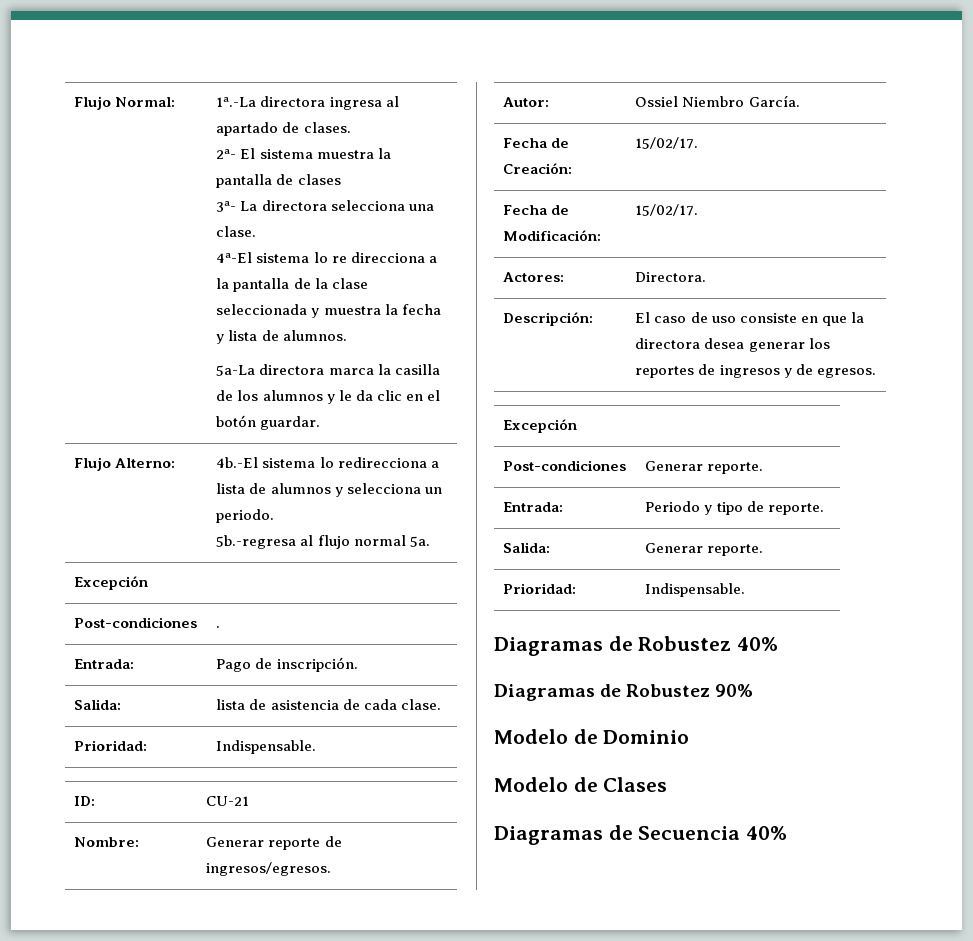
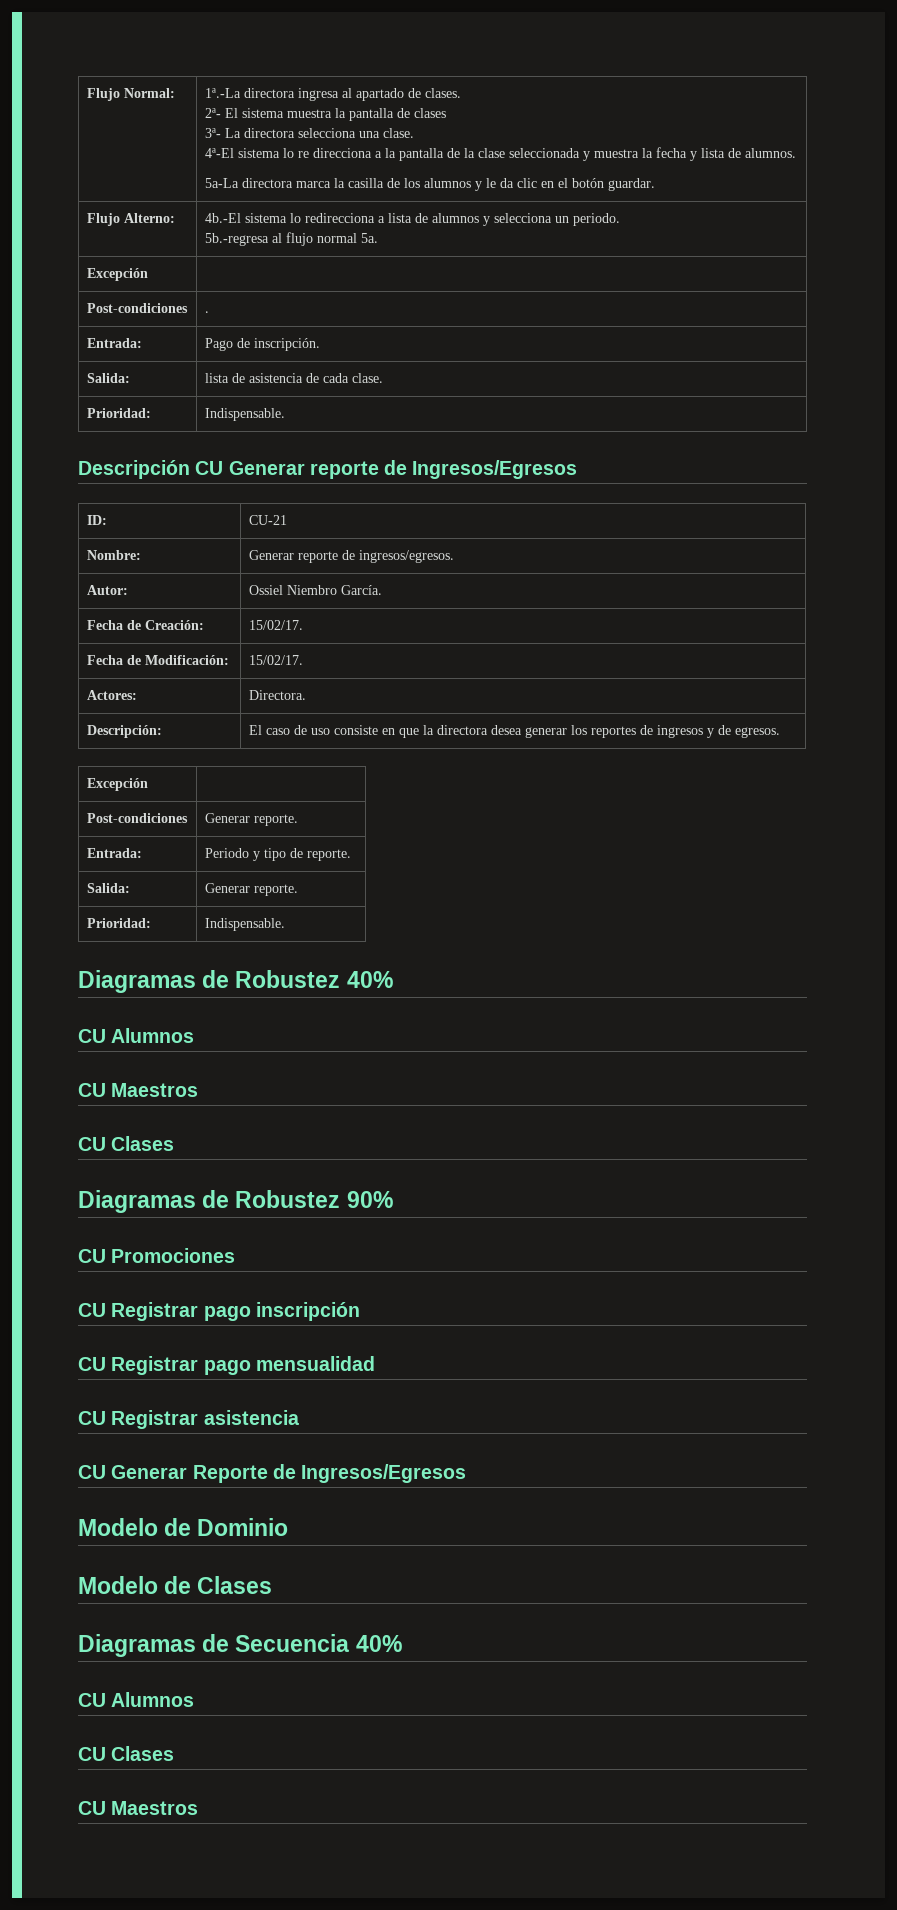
(317, 747) none -> [78,460,578,479] // Descripción CU Generar reporte de Ingresos/Egresos
[494,684,754,701] Diagramas de Robustez 90% -> [78,1028,195,1043] [78,1083,199,1097] [78,1136,175,1151] [78,1190,393,1213] [78,1248,236,1263] [78,1302,360,1321] [78,1356,375,1375] [78,1410,299,1429] [78,1464,467,1483] CU Alumnos // CU Maestros // CU Clases // Diagramas de Robustez 90% // CU Promociones // CU Registrar pago inscripción // CU Registrar pago mensualidad // CU Registrar asistencia // CU Generar Reporte de Ingresos/Egresos
(788, 833) none -> [78,1692,195,1707] [78,1746,175,1761] [78,1801,199,1815] // CU Alumnos // CU Clases // CU Maestros

